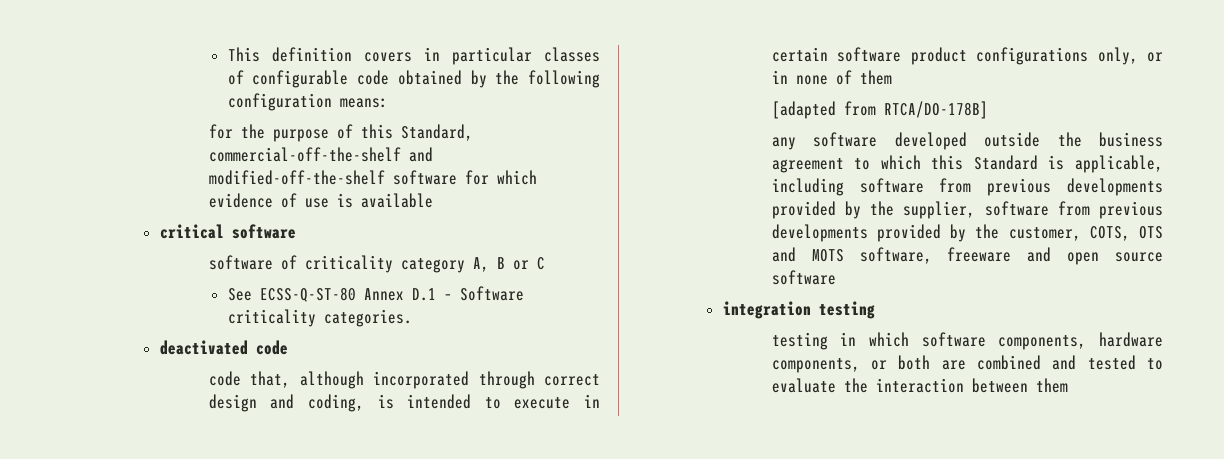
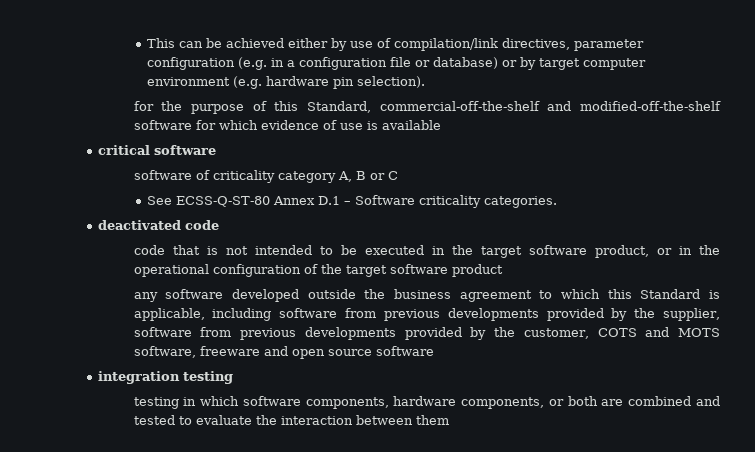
[271,47,600,65] [227,70,600,88] [227,93,388,111] definition covers in particular classes of configurable code obtained by the following configuration means: -> [179,38,645,51] [147,57,647,70] [147,76,426,89] can be achieved either by use of compilation/link directives, parameter configuration (e.g. in a configuration file or database) or by target computer environment (e.g. hardware pin selection).
[250,371,600,389] [208,394,601,412] [771,47,1163,65] [771,70,892,85] [771,101,988,119] that, although incorporated through correct design and coding, is intended to execute in certain software product configurations only, or in none of them // [adapted from RTCA/DO-178B] -> [172,245,720,258] [133,264,503,277] that is not intended to be executed in the target software product, or in the operational configuration of the target software product
[1089,226,1163,241] COTS, OTS -> [597,328,637,337] COTS

